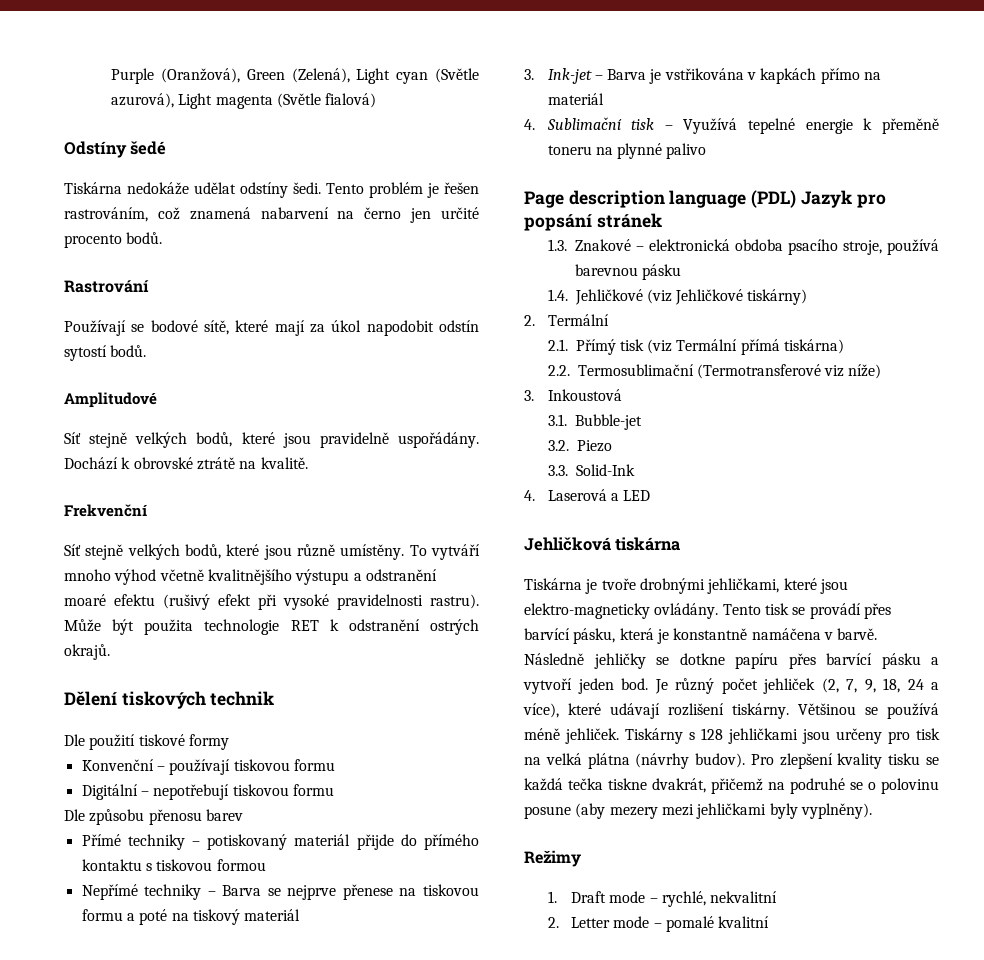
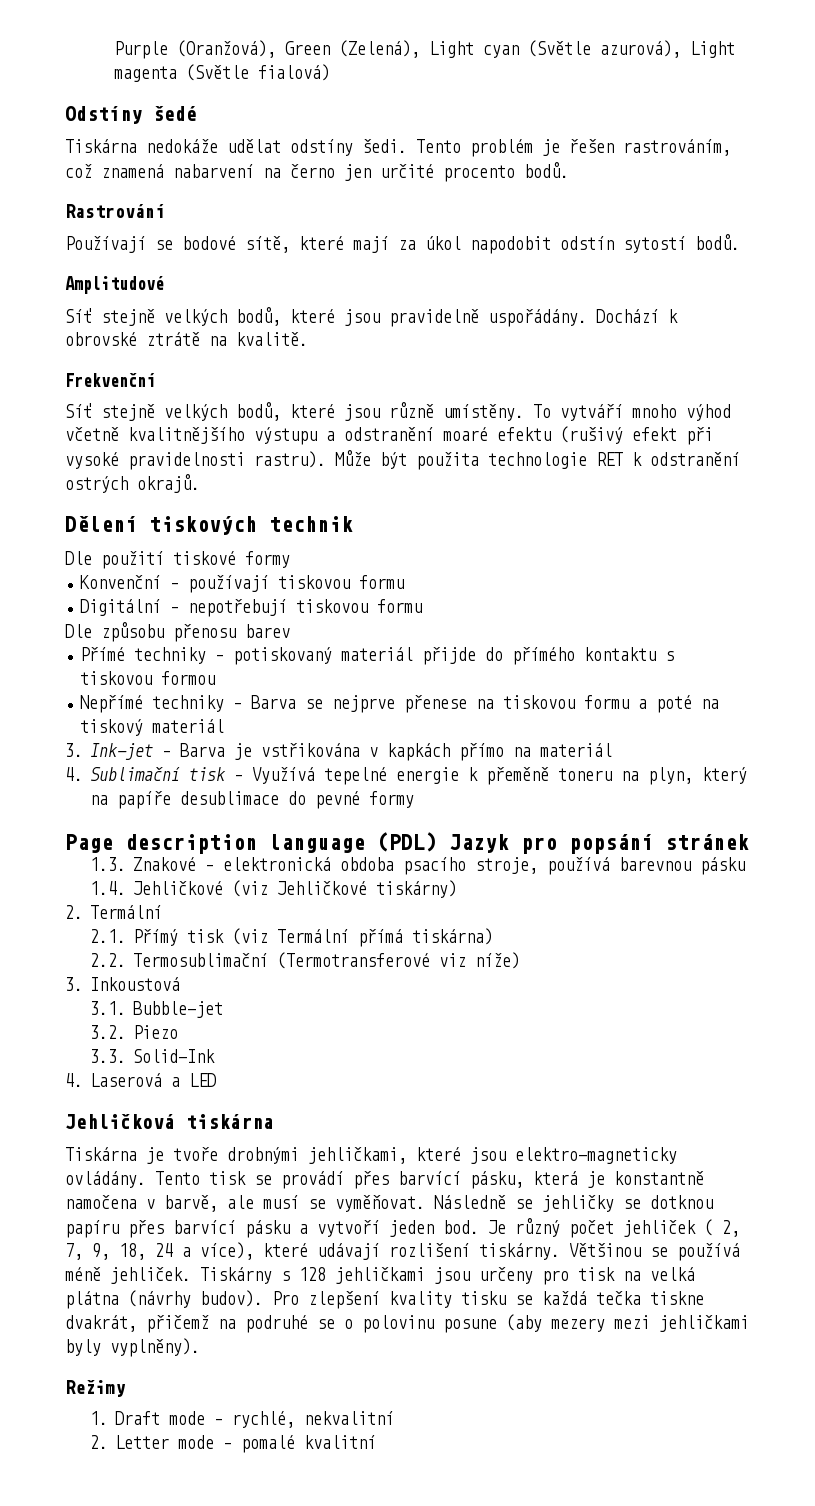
[617,143,707,159] plynné palivo -> [648,767,747,785] [90,791,414,809] plyn, který na papíře desublimace do pevné formy
[751,628,878,640] [524,653,584,665] namáčena v barvě. Následně -> [65,1195,533,1212] namočena v barvě, ale musí se vyměňovat. Následně se
[679,653,725,665] dotkne -> [650,1195,713,1209] dotknou
[821,678,839,693] (2, -> [704,1219,740,1237] ( 2,

